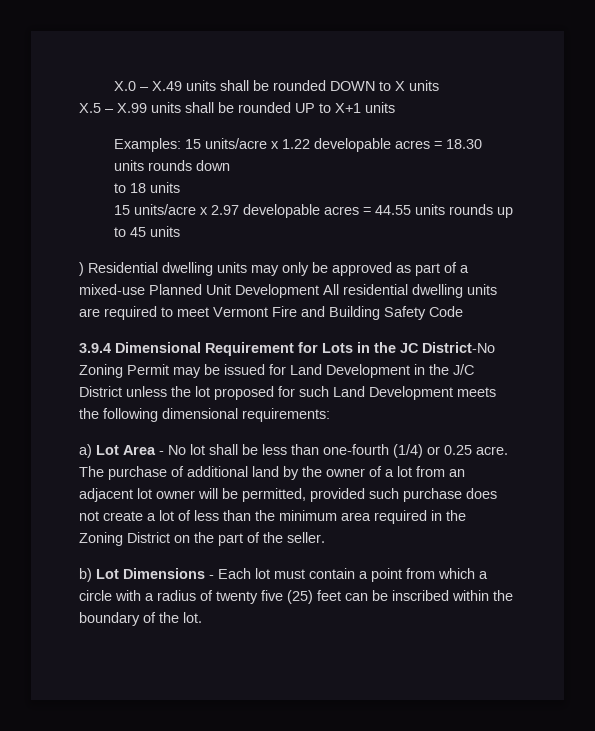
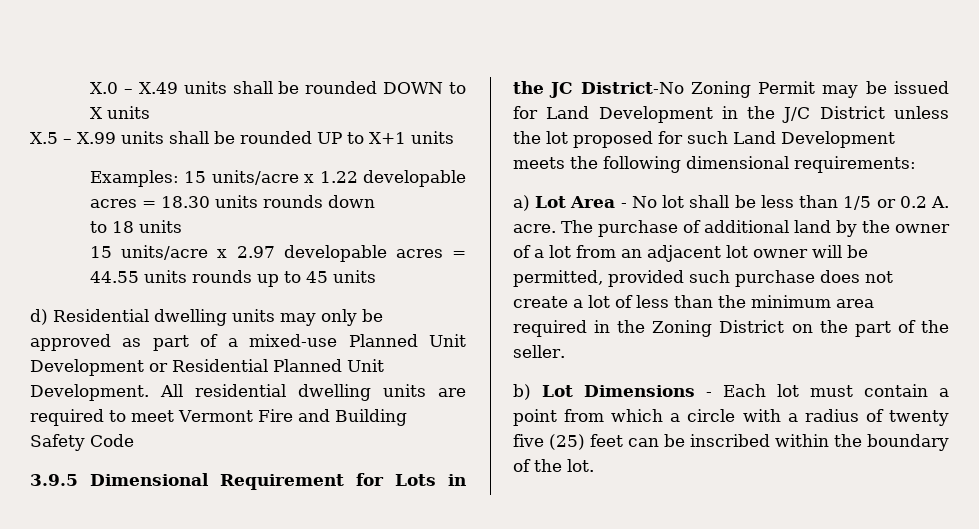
[79,262,84,276] ) -> [30,309,48,325] d)
(319, 291) none -> [149,359,384,372] [30,384,149,401] or Residential Planned Unit Development.
[79,343,111,353] 3.9.4 -> [30,474,78,486] 3.9.5
[323,444,472,458] one-fourth (1/4) or 0.25 -> [843,196,949,210] 1/5 or 0.2 A.

